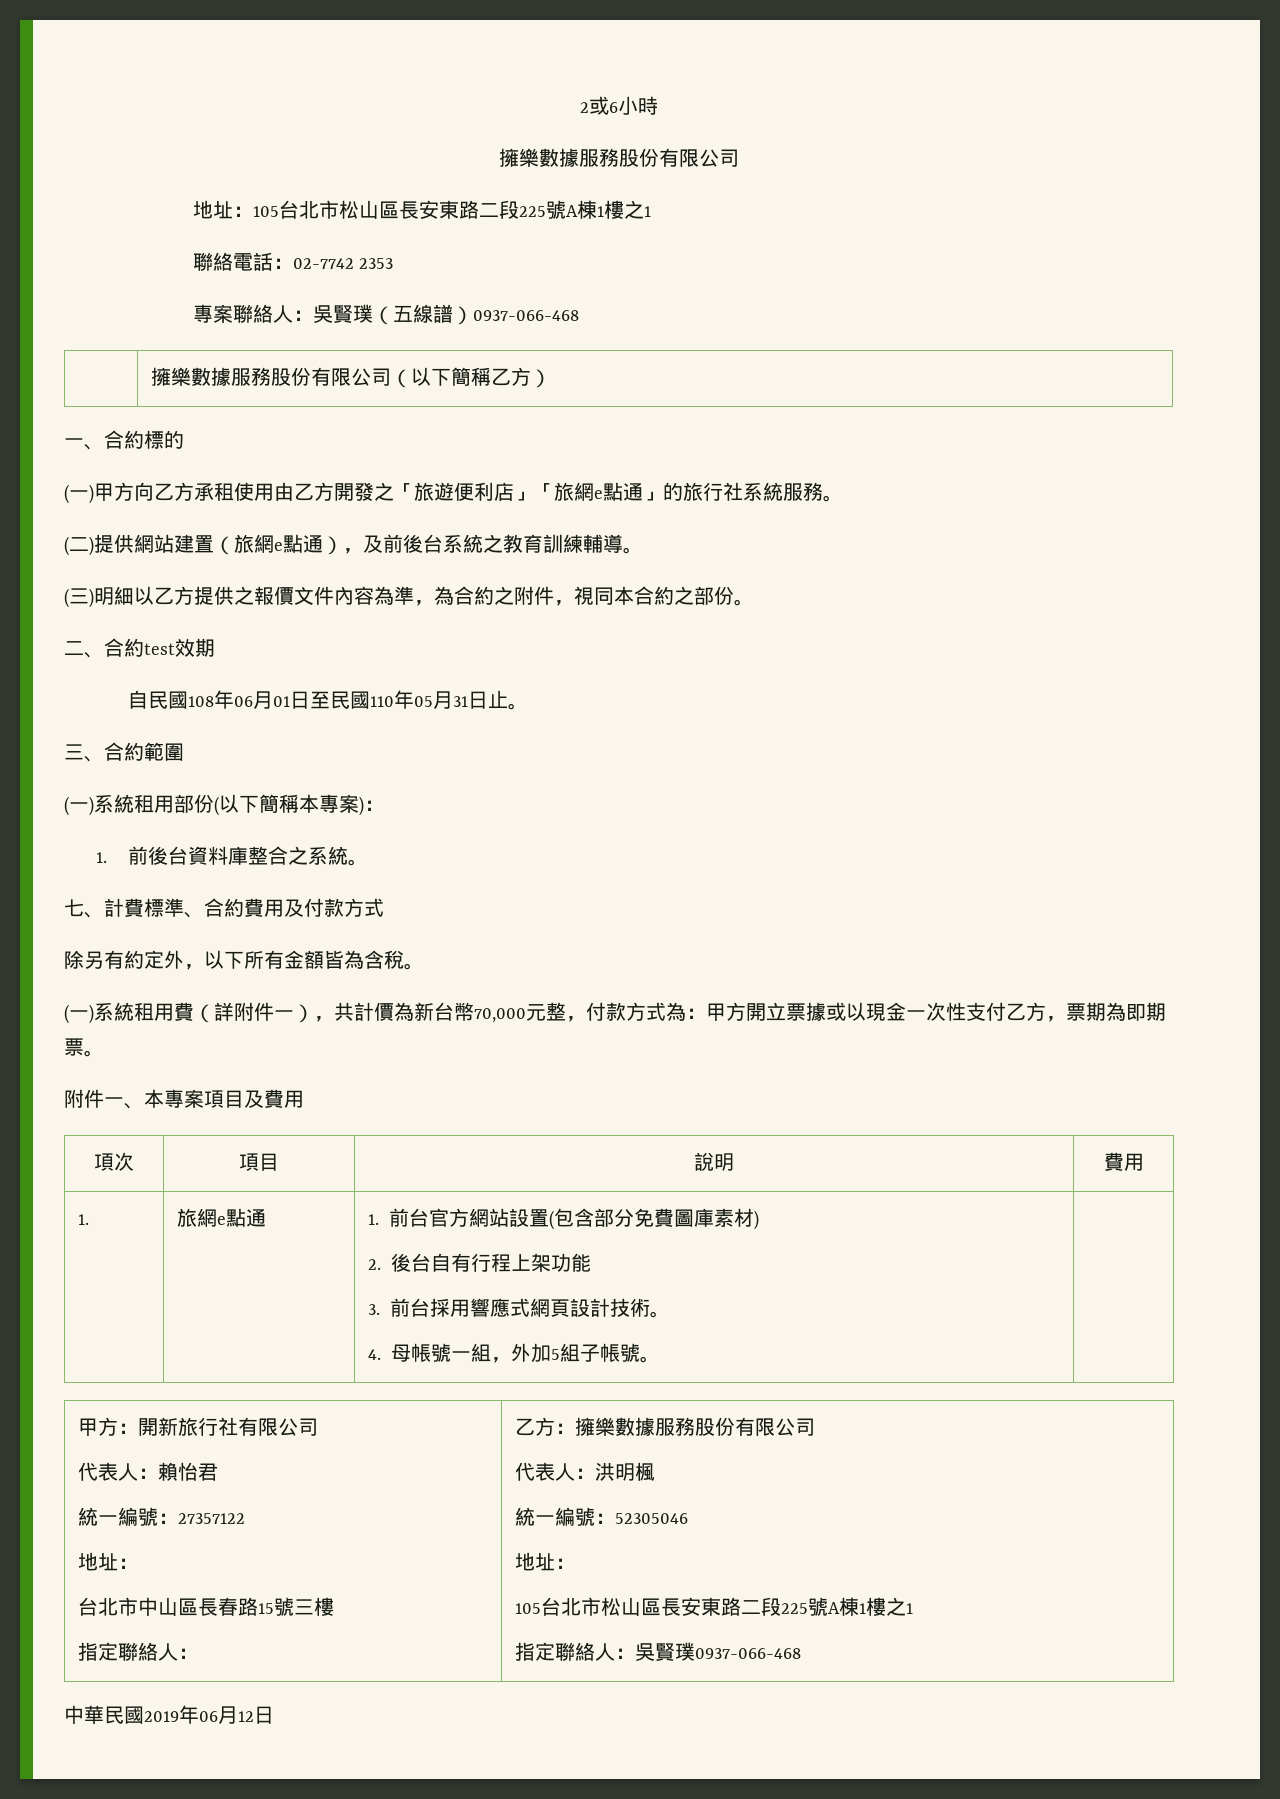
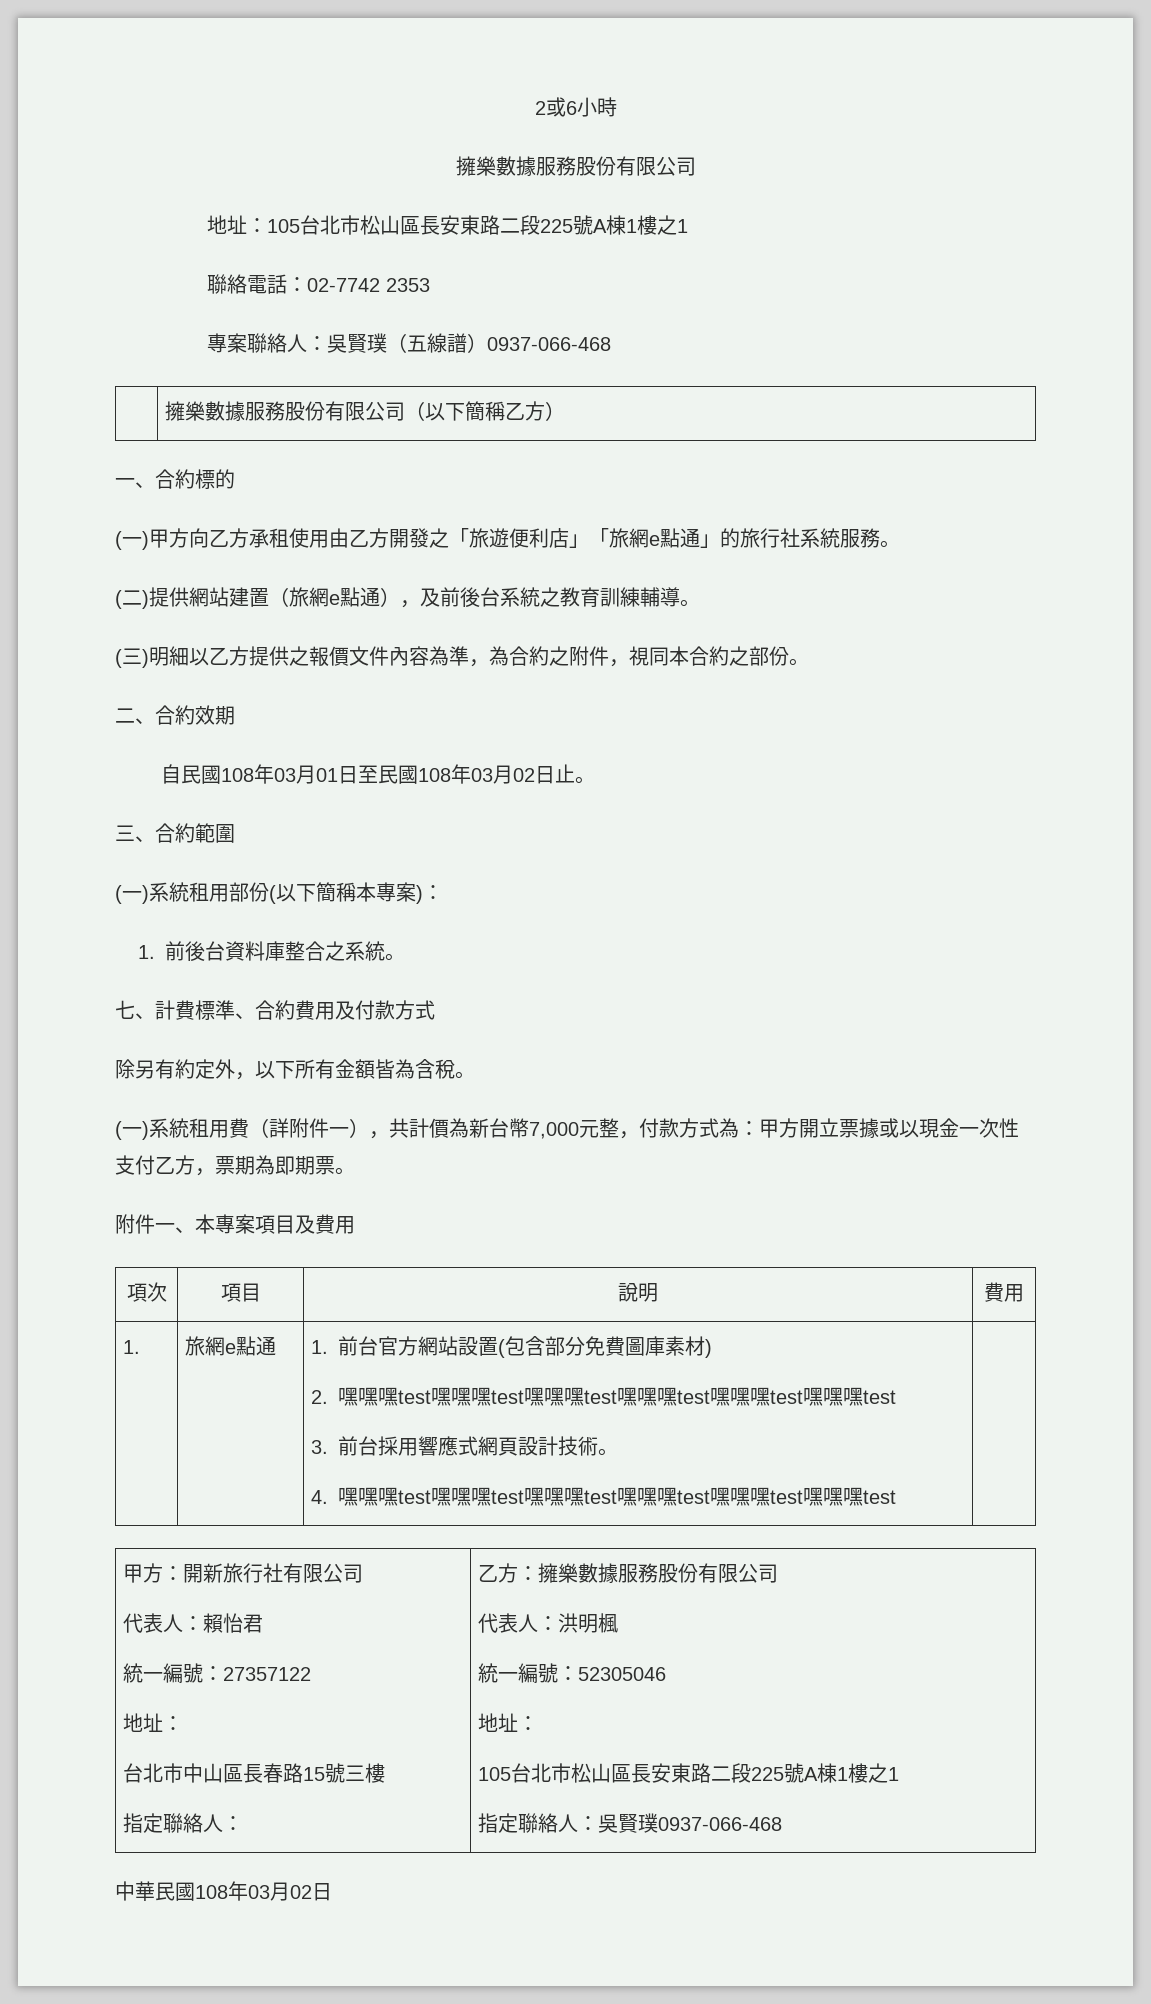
[144,643,175,655] test -> (195, 715) none
[234,696,254,707] 06 -> [273,768,296,782] 03
[370,690,469,709] 110年05月31 -> [417,764,535,784] 108年03月02
[474,1008,526,1023] 70,000 -> [529,1122,579,1139] 7,000
[391,1253,592,1272] 後台自有行程上架功能 -> [338,1387,897,1406] 嘿嘿嘿test嘿嘿嘿test嘿嘿嘿test嘿嘿嘿test嘿嘿嘿test嘿嘿嘿test
[391,1343,661,1363] 母帳號一組，外加5組子帳號。 -> [338,1487,897,1506] 嘿嘿嘿test嘿嘿嘿test嘿嘿嘿test嘿嘿嘿test嘿嘿嘿test嘿嘿嘿test
[144,1705,254,1724] 2019年06月12 -> [195,1881,312,1901] 108年03月02

